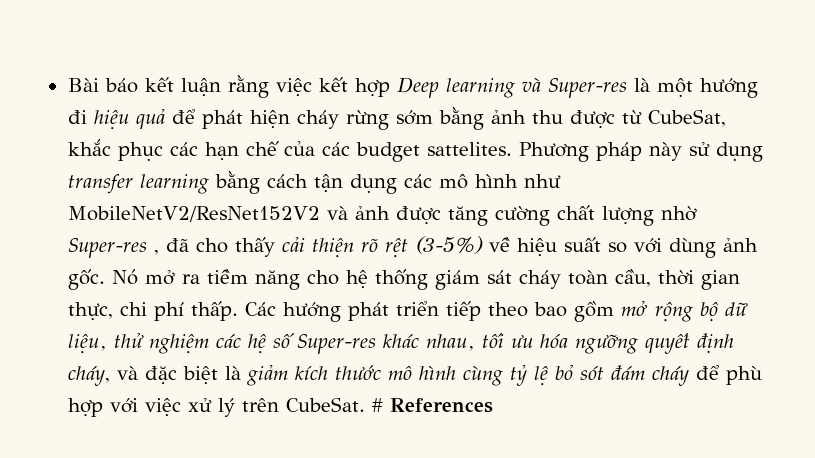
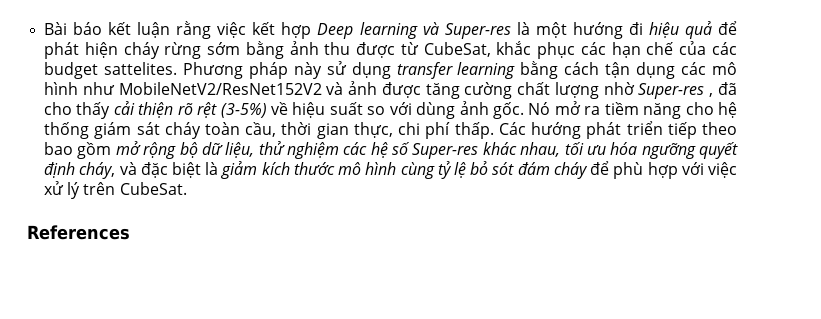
[371,398,383,412] # -> (187, 188) //

